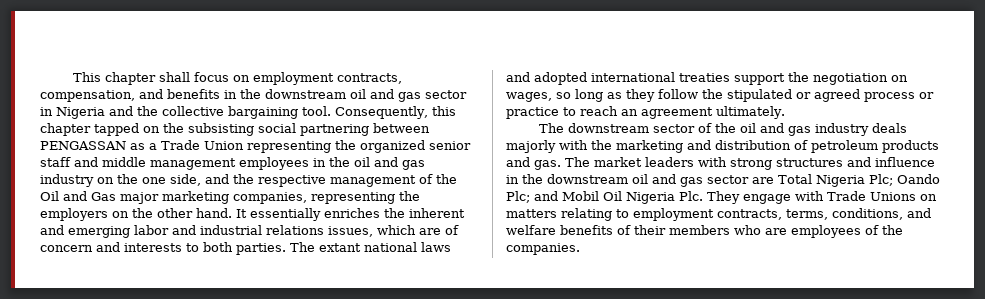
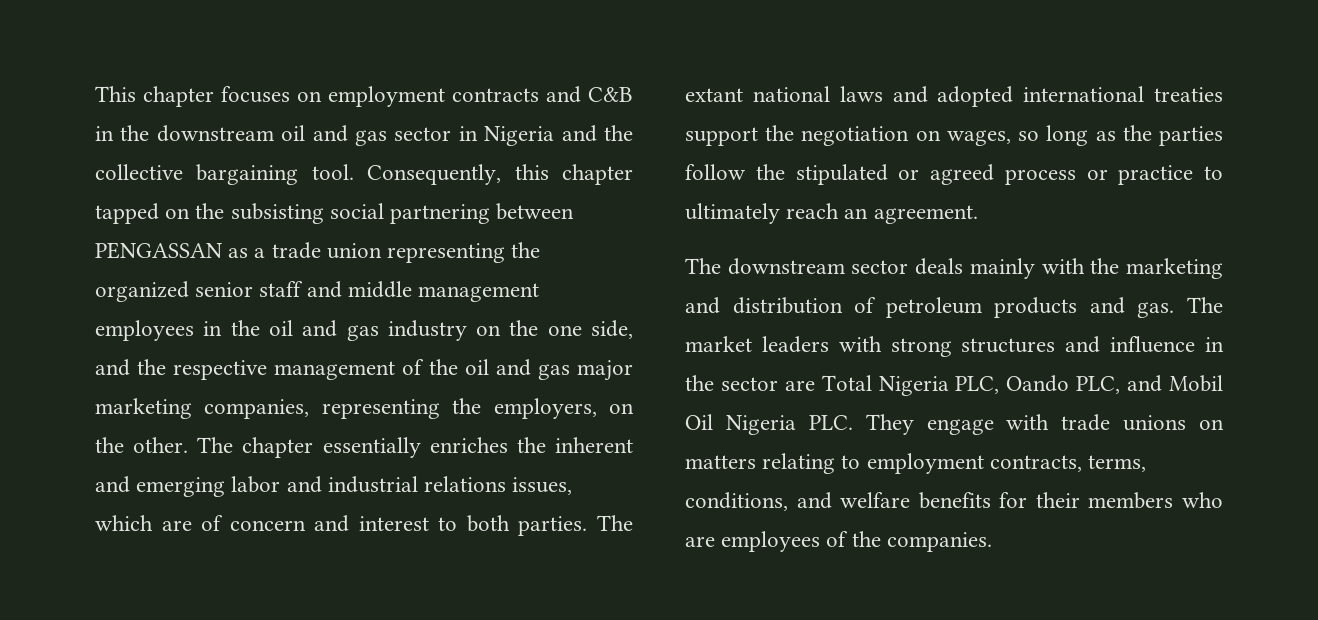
[159,72,403,85] [40,89,220,102] shall focus on employment contracts, compensation, and benefits -> [221,86,633,107] focuses on employment contracts and C&B
[161,140,244,150] Trade Union -> [271,242,382,259] trade union
[40,191,116,201] Oil and Gas -> [464,359,570,380] oil and gas
[40,208,247,221] employers on the other hand. It -> [493,398,634,419] [95,437,314,458] employers, on the other. The chapter
[124,243,182,252] interests -> [358,516,429,531] interest
[626,89,655,102] they -> [1122,125,1223,146] the parties
(576, 111) none -> [685,203,780,224] ultimately
[641,106,785,119] agreement ultimately. -> [873,205,978,224] agreement.
[698,123,908,136] [506,140,556,153] of the oil and gas industry deals majorly -> [915,258,1035,279] deals mainly
[547,174,703,187] downstream oil and gas -> (714, 383) none
[868,174,940,186] [506,191,530,203] Plc; Oando Plc; -> [955,375,1121,394] PLC, Oando PLC,
[679,191,703,201] Plc. -> [808,415,853,430] PLC.
[827,191,916,201] Trade Unions -> [1061,414,1187,431] trade unions
[617,225,631,235] of -> [999,492,1028,508] for

